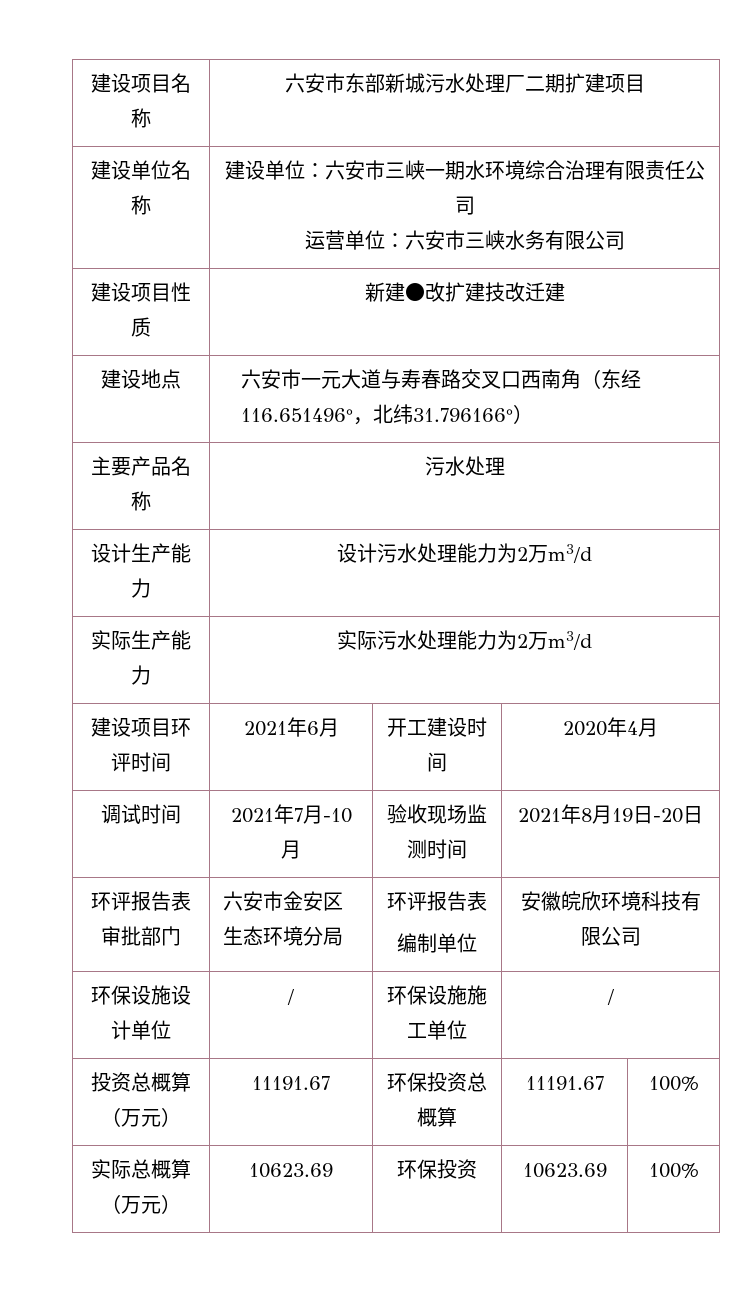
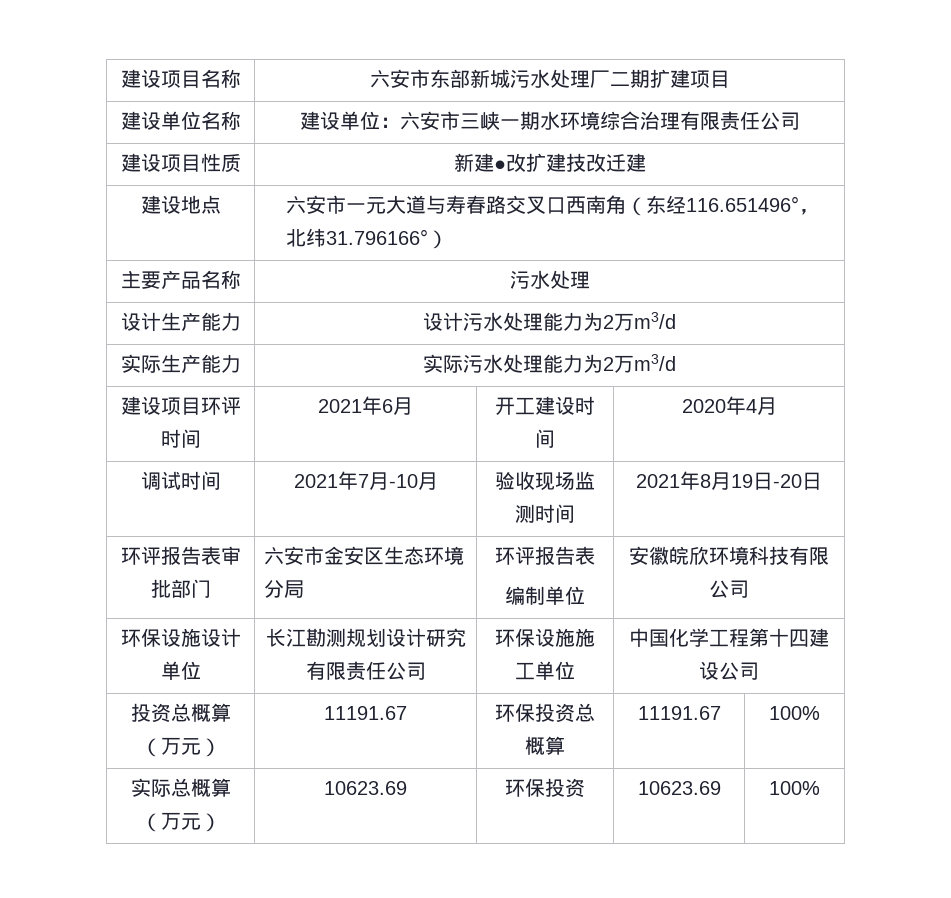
[304,230,625,250] // 运营单位：六安市三峡水务有限公司 -> (800, 121) none
[287,989,295,1005] [387,985,487,1005] [407,1020,467,1040] [606,989,615,1005] / | 环保设施施工单位 | / -> [265,628,466,647] [305,661,426,681] [495,628,595,647] [515,661,575,680] [629,628,829,647] [699,661,759,680] 长江勘测规划设计研究有限责任公司 | 环保设施施工单位 | 中国化学工程第十四建设公司

